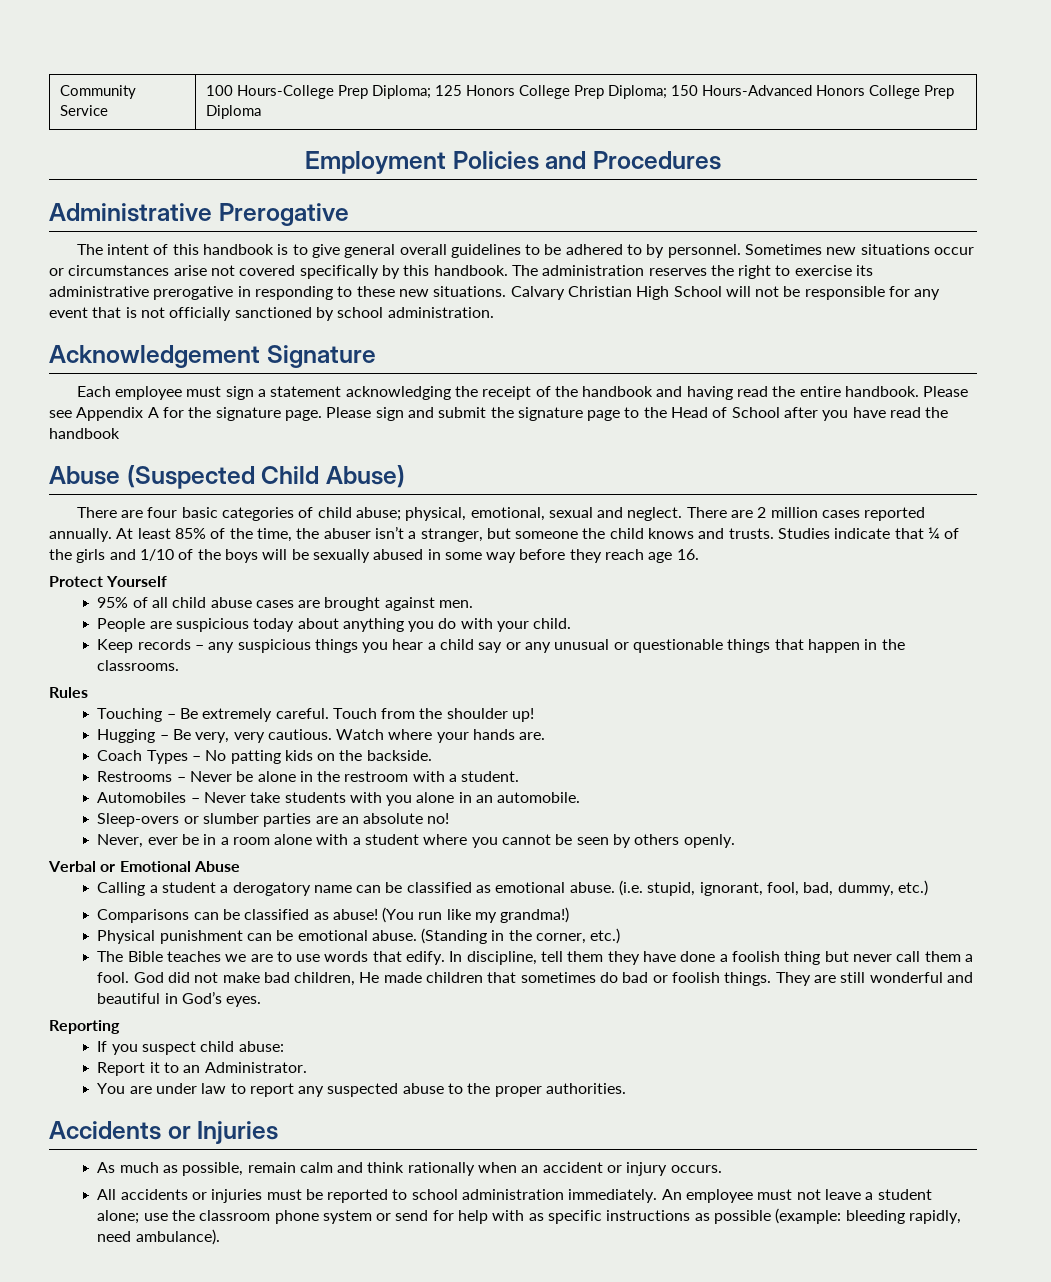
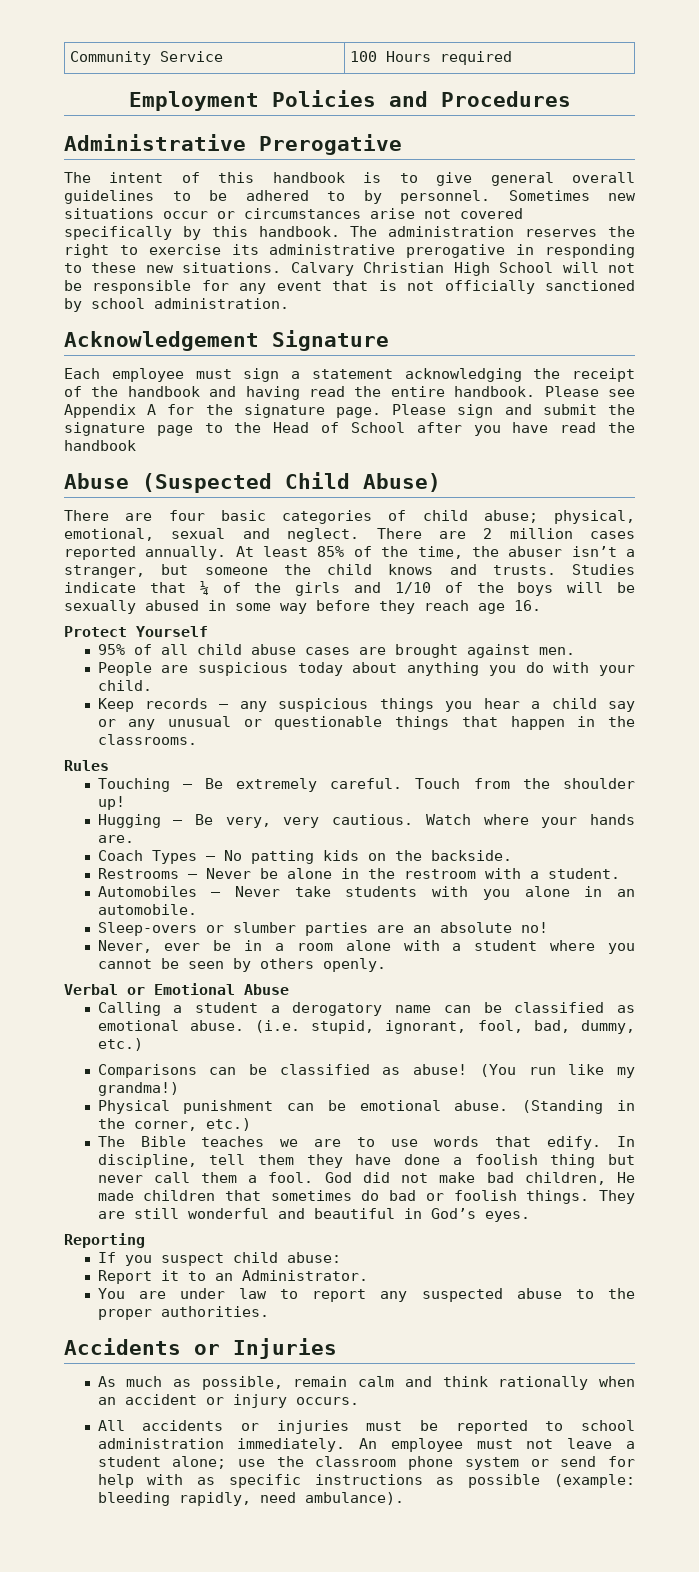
[236,85,954,99] [205,105,261,119] Hours-College Prep Diploma; 125 Honors College Prep Diploma; 150 Hours-Advanced Honors College Prep Diploma -> [386,51,513,65] Hours required

